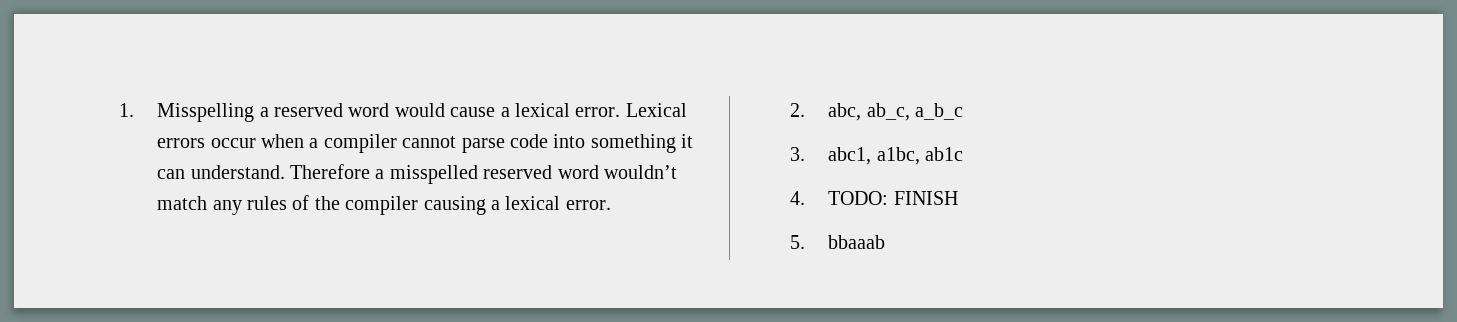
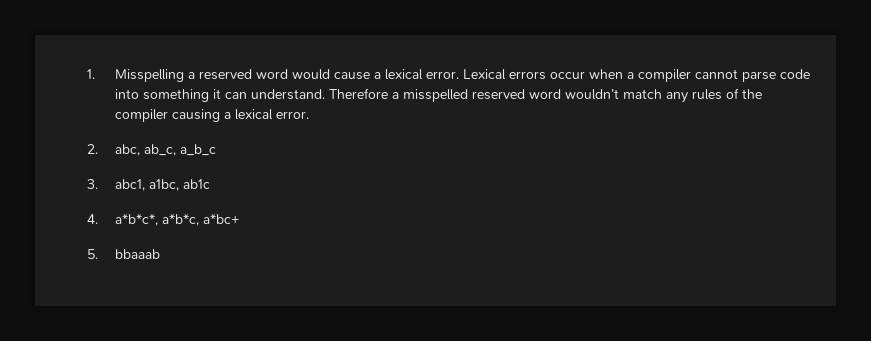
[828,191,958,205] TODO: FINISH -> [114,214,239,226] a*b*c*, a*b*c, a*bc+

